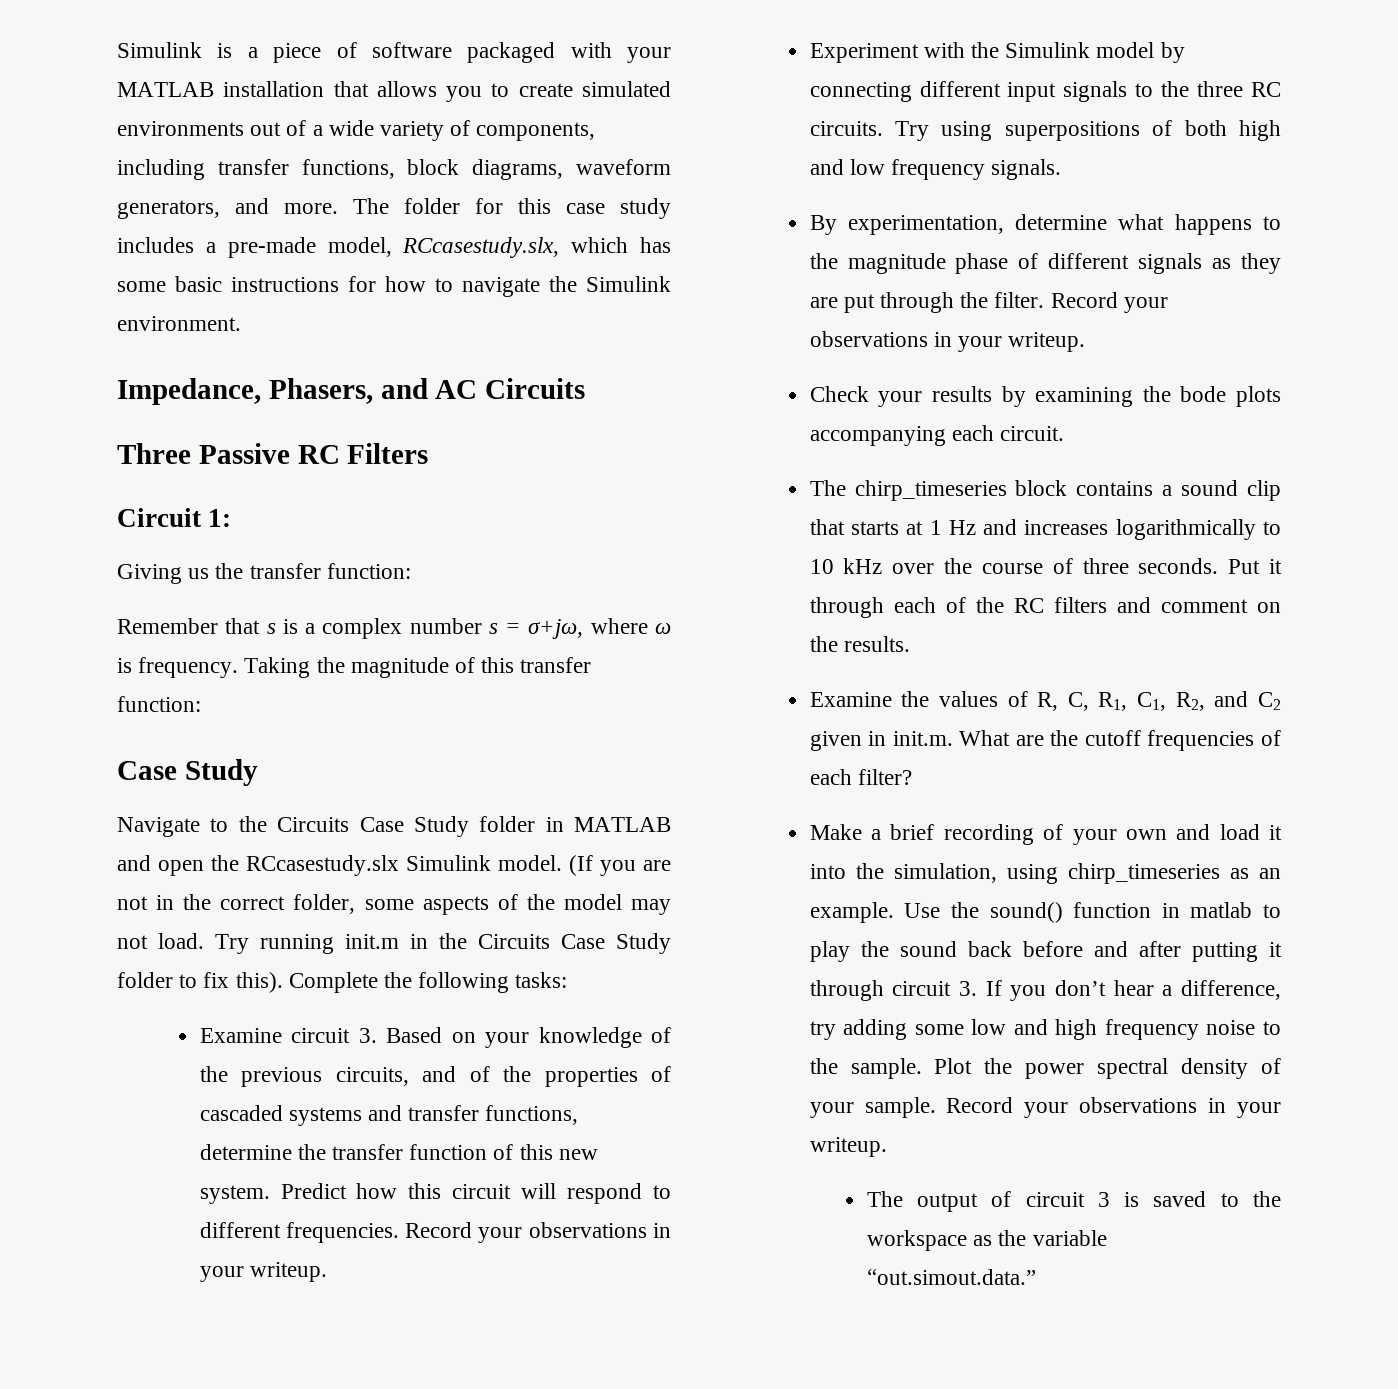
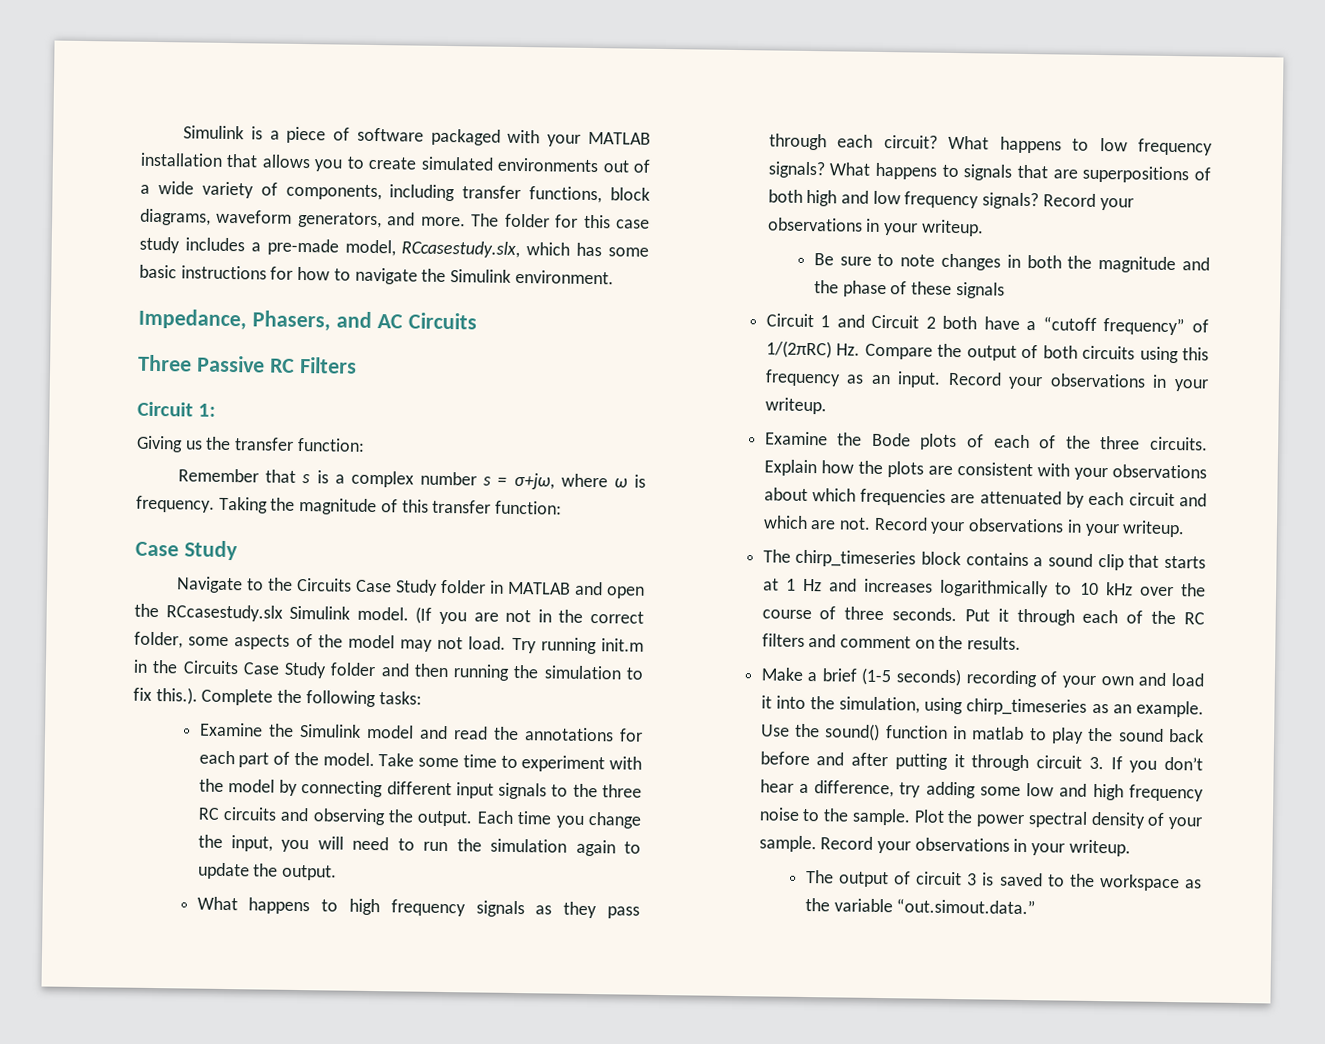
(173, 980) none -> [380,663,622,681] and then running the simulation
[235,972,283,993] this). -> [155,687,198,705] this.).
[291,1027,671,1048] [199,1066,671,1087] [199,1105,579,1126] [199,1144,598,1160] [199,1183,671,1204] [199,1222,671,1243] [199,1262,327,1282] [809,43,919,63] circuit 3. Based on your knowledge of the previous circuits, and of the properties of cascaded systems and transfer functions, determine the transfer function of this new system. Predict how this circuit will respond to different frequencies. Record your observations in your writeup. // Experiment -> [268,723,643,742] [198,750,606,773] the Simulink model and read the annotations for each part of the model. Take some time to experiment
[1005,42,1091,58] Simulink -> (224, 785) none
[809,121,993,141] circuits. Try using -> [222,806,641,829] [197,834,641,857] [197,862,337,881] [196,896,640,919] [768,133,1213,156] [767,161,1078,181] circuits and observing the output. Each time you change the input, you will need to run the simulation again to update the output. // What happens to high frequency signals as they pass through each circuit? What happens to low frequency signals? What happens to signals that are
[991,159,1062,180] [809,214,1281,235] [809,253,1281,274] [809,292,1168,313] [809,331,1086,352] [809,386,1281,407] [809,425,1065,446] signals. // By experimentation, determine what happens to the magnitude phase of different signals as they are put through the filter. Record your observations in your writeup. // Check your results by examining the bode plots accompanying each circuit. -> [982,192,1134,211] [767,217,984,237] [813,253,1210,274] [813,280,1005,299] [765,313,1209,336] [765,340,1209,364] [764,369,1209,392] [764,397,827,415] [764,431,1208,451] [763,459,1207,481] [763,487,1207,508] [762,515,1186,538] signals? Record your observations in your writeup. // Be sure to note changes in both the magnitude and the phase of these signals // Circuit 1 and Circuit 2 both have a “cutoff frequency” of 1/(2πRC) Hz. Compare the output of both circuits using this frequency as an input. Record your observations in your writeup. // Examine the Bode plots of each of the three circuits. Explain how the plots are consistent with your observations about which frequencies are attenuated by each circuit and which are not. Record your observations in your writeup.
[809,691,1281,711] [809,730,1281,751] [809,769,912,785] // Examine the values of R, C, R1, C1, R2, and C2 given in init.m. What are the cutoff frequencies of each filter? -> (1022, 643) none
(935, 832) none -> [861,667,962,687] (1-5 seconds)

